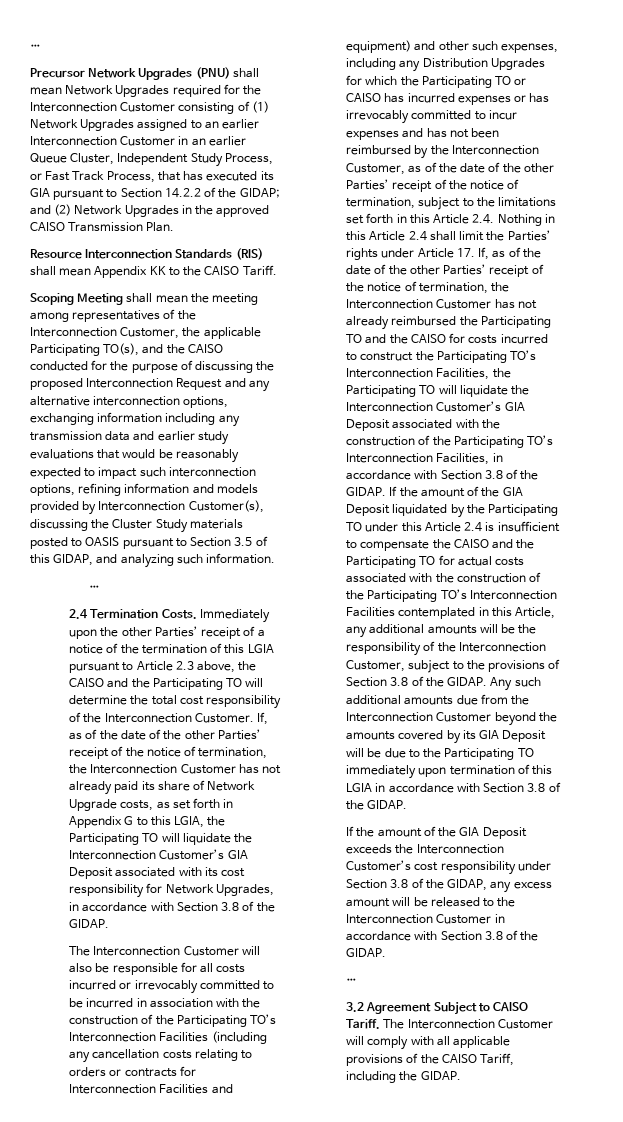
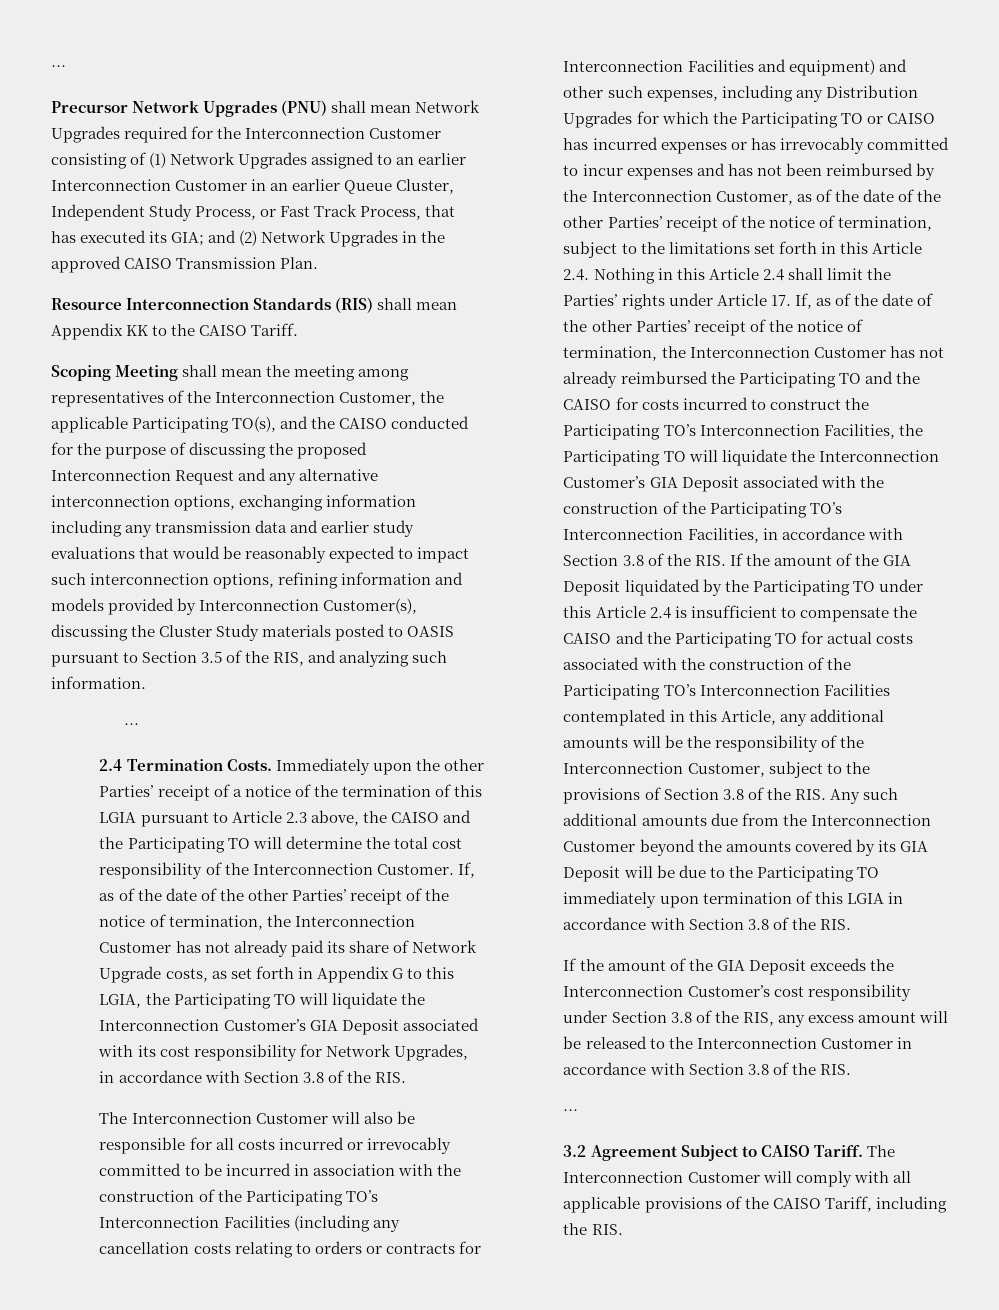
[30,187,280,200] GIA pursuant to Section 14.2.2 of the GIDAP; -> [171,232,205,246] GIA;
[30,554,94,566] this GIDAP, -> [245,651,305,666] the RIS,
[69,919,110,928] GIDAP. -> [374,1072,406,1083] RIS.
[346,487,387,496] GIDAP. -> [694,555,726,566] RIS.
[447,677,488,686] GIDAP. -> [794,789,826,800] RIS.
[367,800,408,809] GIDAP. -> [819,919,851,930] RIS.
[447,879,488,891] GIDAP, -> [742,1012,774,1026] RIS,
[346,948,387,957] GIDAP. -> [819,1064,851,1075] RIS.
[420,1071,461,1080] GIDAP. -> [591,1224,623,1235] RIS.

